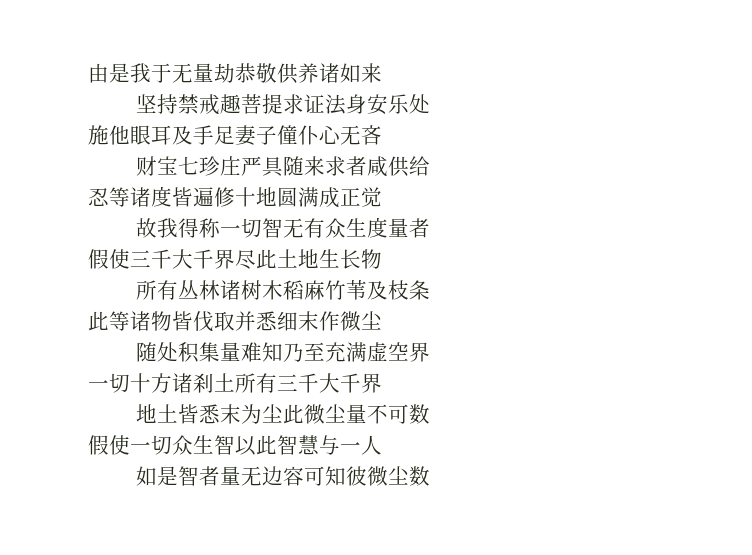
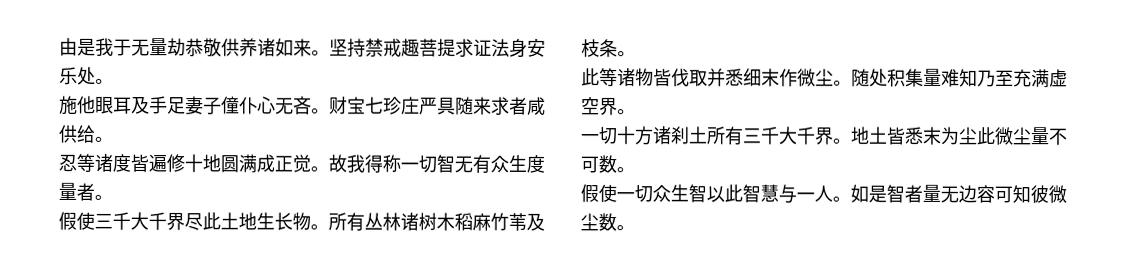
(382, 73) // -> [311,50,330,56] 。
(431, 104) none -> [95,78,114,84] 。
(382, 135) // -> [311,108,330,114] 。
(431, 166) none -> [94,136,113,142] 。
(382, 197) // -> [310,166,329,172] 。
(431, 228) none -> [94,194,113,200] 。
(382, 259) // -> [310,224,329,230] 。
(431, 290) none -> [617,51,636,57] 。
(382, 320) // -> [833,80,852,86] 。
(431, 352) none -> [617,109,636,115] 。
(382, 383) // -> [832,138,851,144] 。
(431, 414) none -> [616,167,635,173] 。
(382, 445) // -> [832,196,851,202] 。
(431, 476) none -> [616,225,635,231] 。

